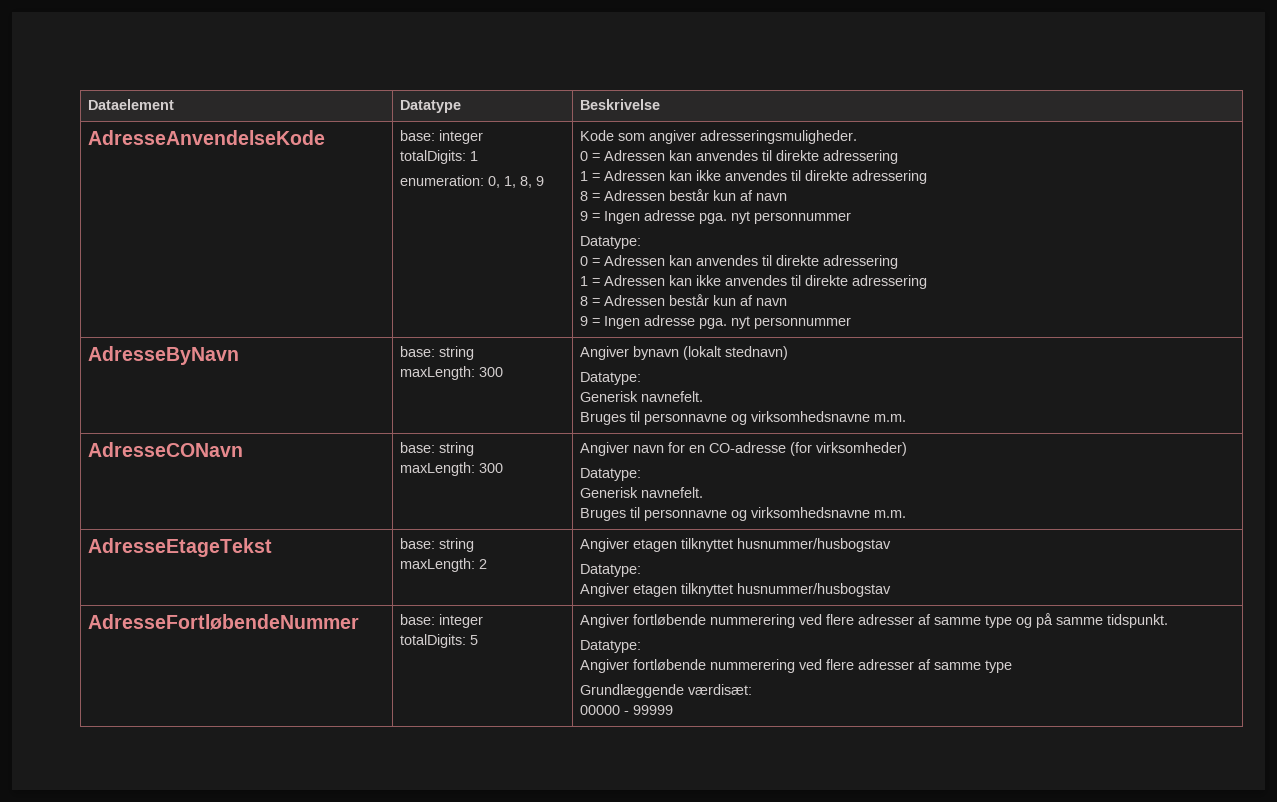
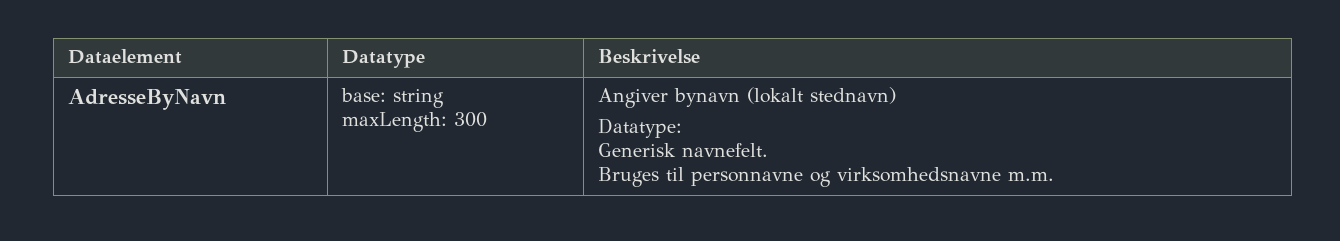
[88,130,326,145] [400,130,484,144] [400,150,479,164] [400,175,545,188] [580,130,858,144] [580,150,899,164] [580,170,928,184] [580,189,788,201] [580,210,852,224] [580,236,642,249] [580,255,899,269] [580,275,928,289] [580,294,788,306] [580,315,852,329] // AdresseAnvendelseKode | base: integer // totalDigits: 1 // enumeration: 0, 1, 8, 9 | Kode som angiver adresseringsmuligheder. // 0 = Adressen kan anvendes til direkte adressering // 1 = Adressen kan ikke anvendes til direkte adressering // 8 = Adressen består kun af navn // 9 = Ingen adresse pga. nyt personnummer // Datatype: // 0 = Adressen kan anvendes til direkte adressering // 1 = Adressen kan ikke anvendes til direkte adressering // 8 = Adressen består kun af navn // 9 = Ingen adresse pga. nyt personnummer -> (700, 56) none
[88,442,244,457] [400,442,475,456] [400,462,504,476] [580,442,908,456] [580,468,642,481] [580,487,704,498] [580,507,907,521] [88,538,273,557] [400,538,475,552] [400,558,488,572] [580,538,892,552] [580,564,642,577] [580,583,892,597] [88,614,360,630] [400,614,484,628] [400,634,479,648] [580,613,1169,628] [580,640,642,653] [580,659,1013,673] [580,684,753,698] [580,705,674,715] // AdresseCONavn | base: string // maxLength: 300 | Angiver navn for en CO-adresse (for virksomheder) // Datatype: // Generisk navnefelt. // Bruges til personnavne og virksomhedsnavne m.m. // AdresseEtageTekst | base: string // maxLength: 2 | Angiver etagen tilknyttet husnummer/husbogstav // Datatype: // Angiver etagen tilknyttet husnummer/husbogstav // AdresseFortløbendeNummer | base: integer // totalDigits: 5 | Angiver fortløbende nummerering ved flere adresser af samme type og på samme tidspunkt. // Datatype: // Angiver fortløbende nummerering ved flere adresser af samme type // Grundlæggende værdisæt: // 00000 - 99999 -> (1054, 176) none

